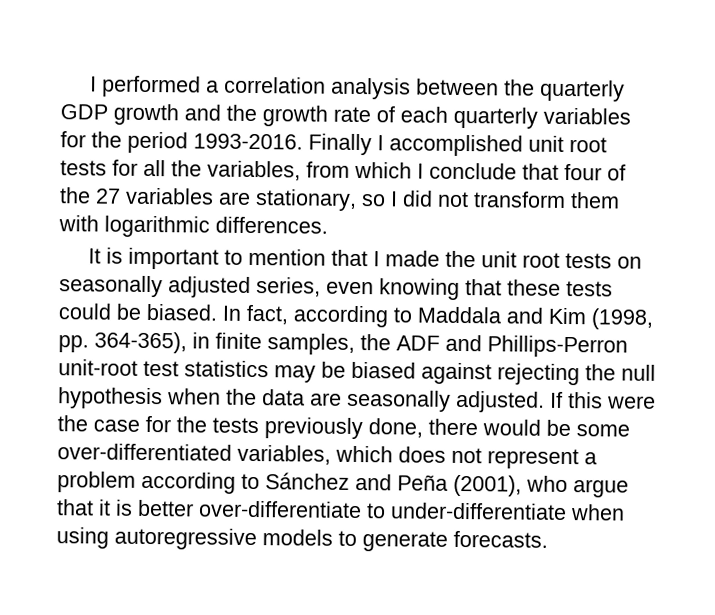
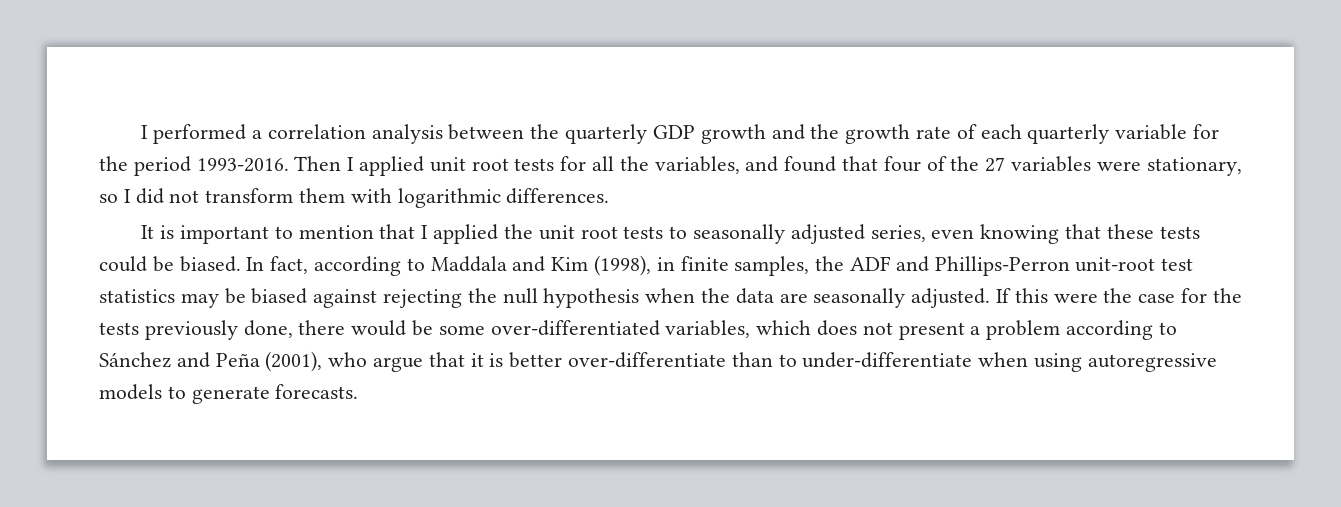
[543,107,631,125] variables -> [1115,124,1188,140] variable
[308,133,523,157] Finally I accomplished -> [294,156,425,176] Then I applied
[306,161,517,180] from which I conclude -> [745,156,837,172] and found
[218,191,251,205] are -> [1096,161,1141,171] were
[385,250,441,267] made -> [433,224,499,244] applied
[617,256,643,269] on -> [669,226,688,239] to
[591,308,654,330] [58,331,187,354] (1998, pp. 364-365), -> [594,255,652,276] (1998),
[487,448,579,470] represent -> [898,322,965,340] present
(362, 509) none -> [731,352,773,367] than

